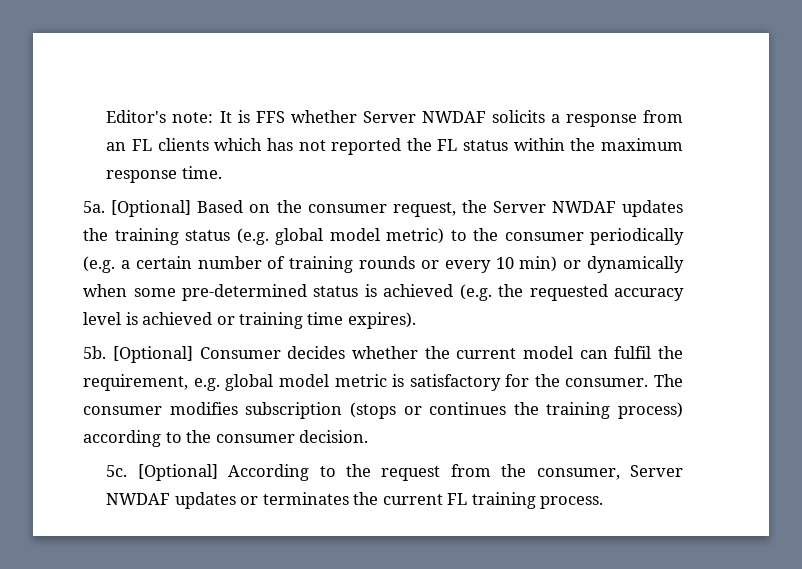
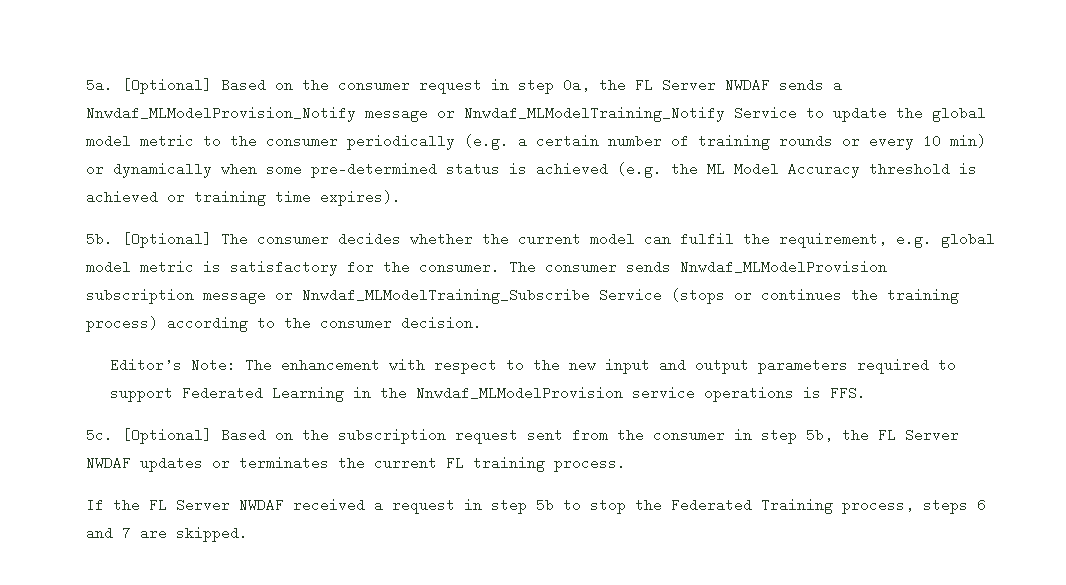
[106,110,684,127] [106,138,683,155] [106,166,222,183] Editor's note: It is FFS whether Server NWDAF solicits a response from an FL clients which has not reported the FL status within the maximum response time. // -> (85, 85) none
[392,200,684,217] [83,228,445,245] request, the Server NWDAF updates the training status (e.g. global model metric) -> [418,78,842,94] [85,106,986,122] [85,134,194,148] request in step 0a, the FL Server NWDAF sends a Nnwdaf_MLModelProvision_Notify message or Nnwdaf_MLModelTraining_Notify Service to update the global model metric
[529,284,684,301] [83,312,122,325] requested accuracy level -> [706,162,950,178] ML Model Accuracy threshold
[199,347,281,359] Consumer -> [220,232,329,246] The consumer
[169,402,343,419] modifies subscription -> [625,260,887,274] [85,288,662,304] sends Nnwdaf_MLModelProvision subscription message or Nnwdaf_MLModelTraining_Subscribe Service
[106,464,620,481] 5c. [Optional] According to the request from the consumer, -> [110,358,957,374] [110,386,867,402] [85,428,896,444] Editor’s Note: The enhancement with respect to the new input and output parameters required to support Federated Learning in the Nnwdaf_MLModelProvision service operations is FFS. // 5c. [Optional] Based on the subscription request sent from the consumer in step 5b, the FL
(604, 502) none -> [85,498,986,514] [85,526,248,542] // If the FL Server NWDAF received a request in step 5b to stop the Federated Training process, steps 6 and 7 are skipped.

